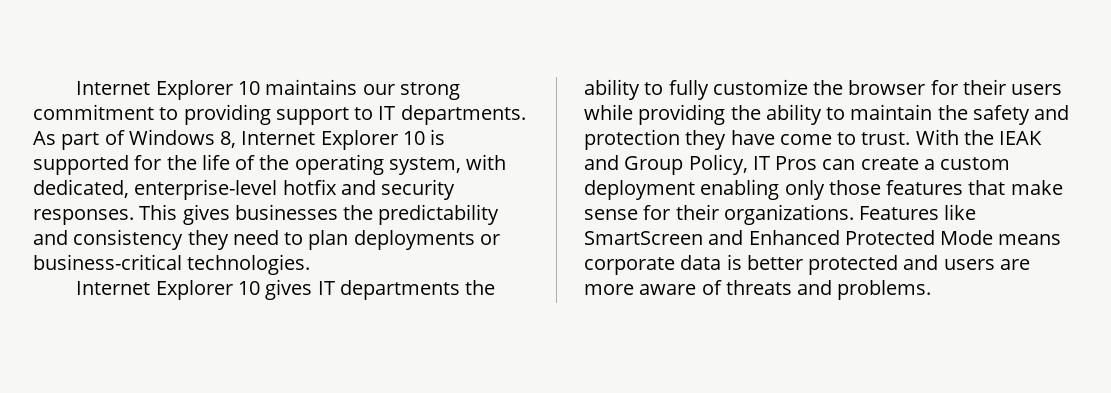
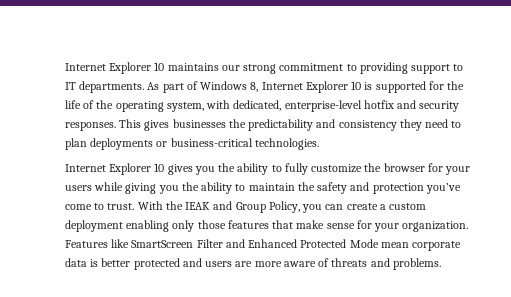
[317,280,460,300] IT departments -> [194,166,215,175] you
[962,79,1006,95] their -> [445,166,471,175] your
[638,104,726,125] providing -> [125,183,179,194] giving you
[685,130,775,150] they have -> [425,183,461,194] you’ve
[752,156,818,170] IT Pros -> [302,204,323,213] you
[675,204,854,225] their organizations. -> [374,221,469,232] your organization.
(703, 238) none -> [196,239,223,248] Filter
[998,234,1062,245] means -> [380,242,409,248] mean

